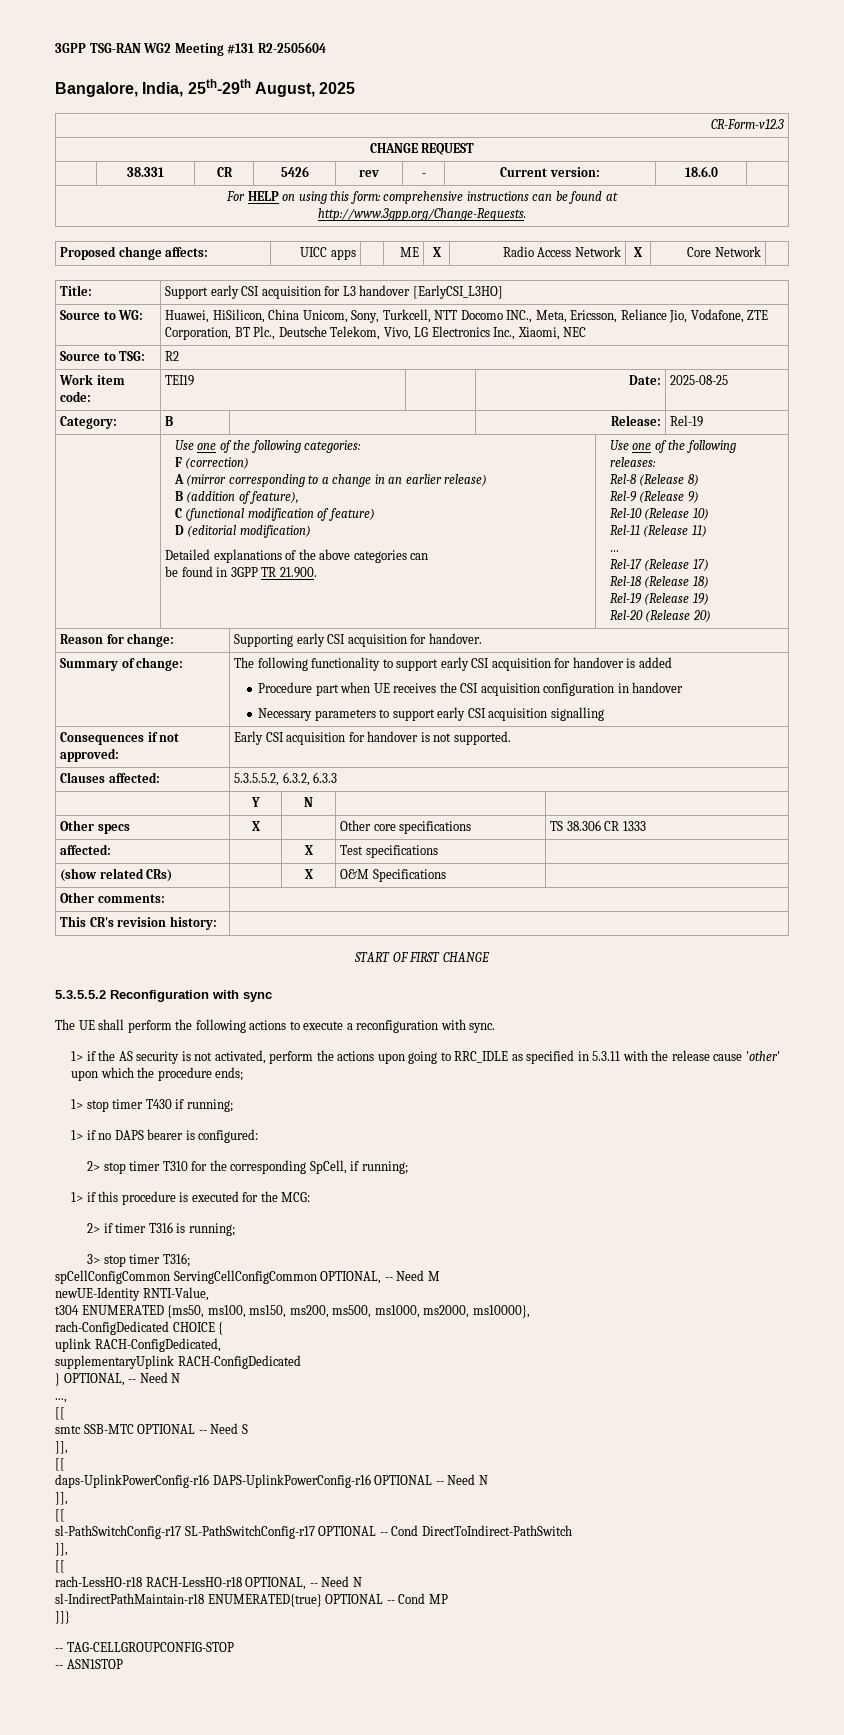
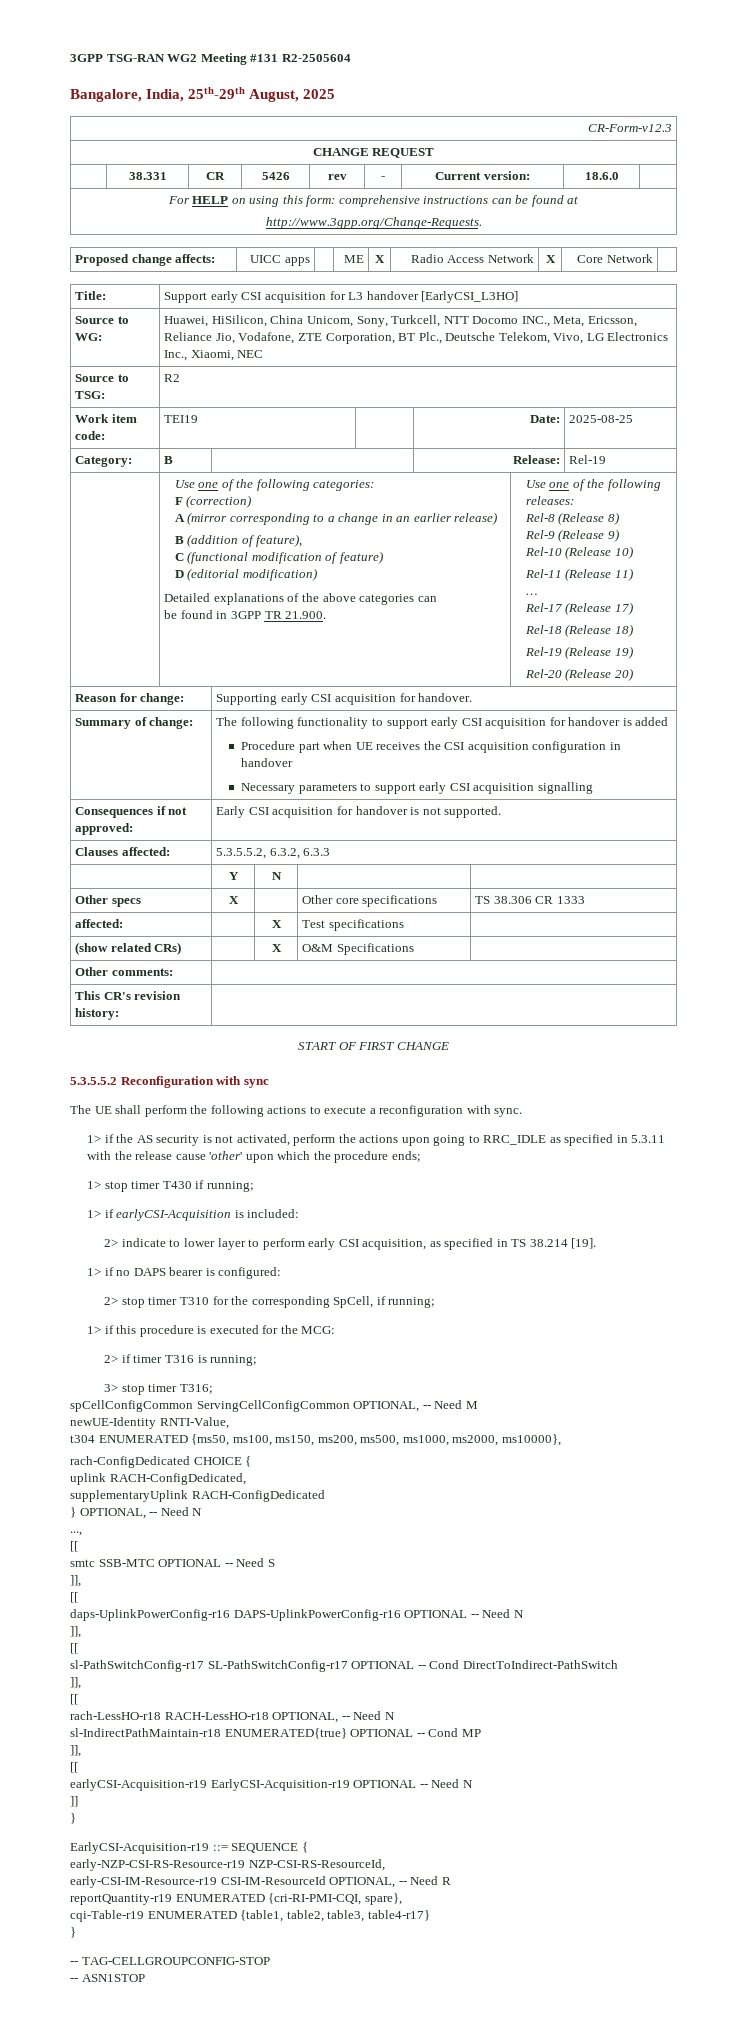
(233, 1105) none -> [87,1209,300,1221] [104,1238,597,1250] // 1> if earlyCSI-Acquisition is included: // 2> indicate to lower layer to perform early CSI acquisition, as specified in TS 38.214 [19].
[55,1611,70,1624] ]]} -> [70,1745,81,1757] [70,1762,78,1773] [70,1779,473,1791] [70,1796,78,1807] [70,1813,76,1824] [70,1842,308,1854] [70,1859,385,1871] [70,1876,451,1888] [70,1893,402,1905] [70,1910,430,1922] [70,1927,76,1938] ]], // [[ // earlyCSI-Acquisition-r19 EarlyCSI-Acquisition-r19 OPTIONAL -- Need N // ]] // } // EarlyCSI-Acquisition-r19 ::= SEQUENCE { // early-NZP-CSI-RS-Resource-r19 NZP-CSI-RS-ResourceId, // early-CSI-IM-Resource-r19 CSI-IM-ResourceId OPTIONAL, -- Need R // reportQuantity-r19 ENUMERATED {cri-RI-PMI-CQI, spare}, // cqi-Table-r19 ENUMERATED {table1, table2, table3, table4-r17} // }

